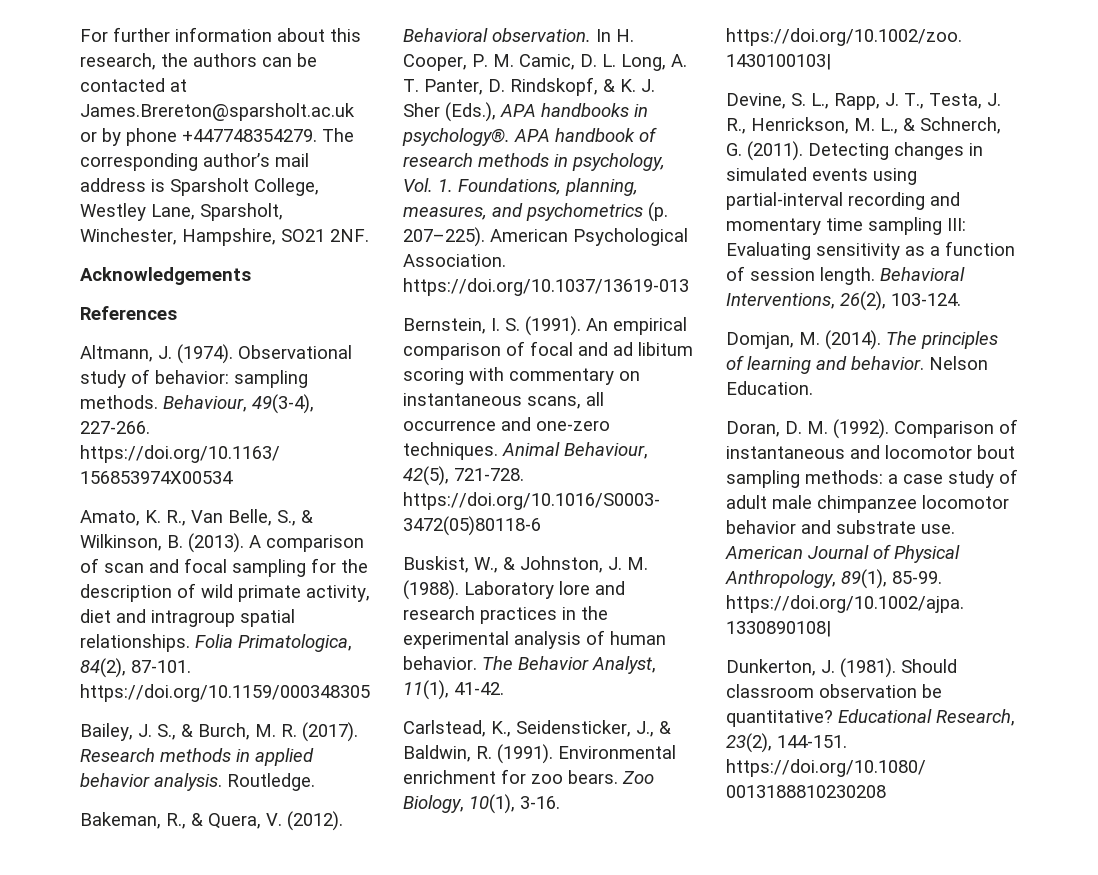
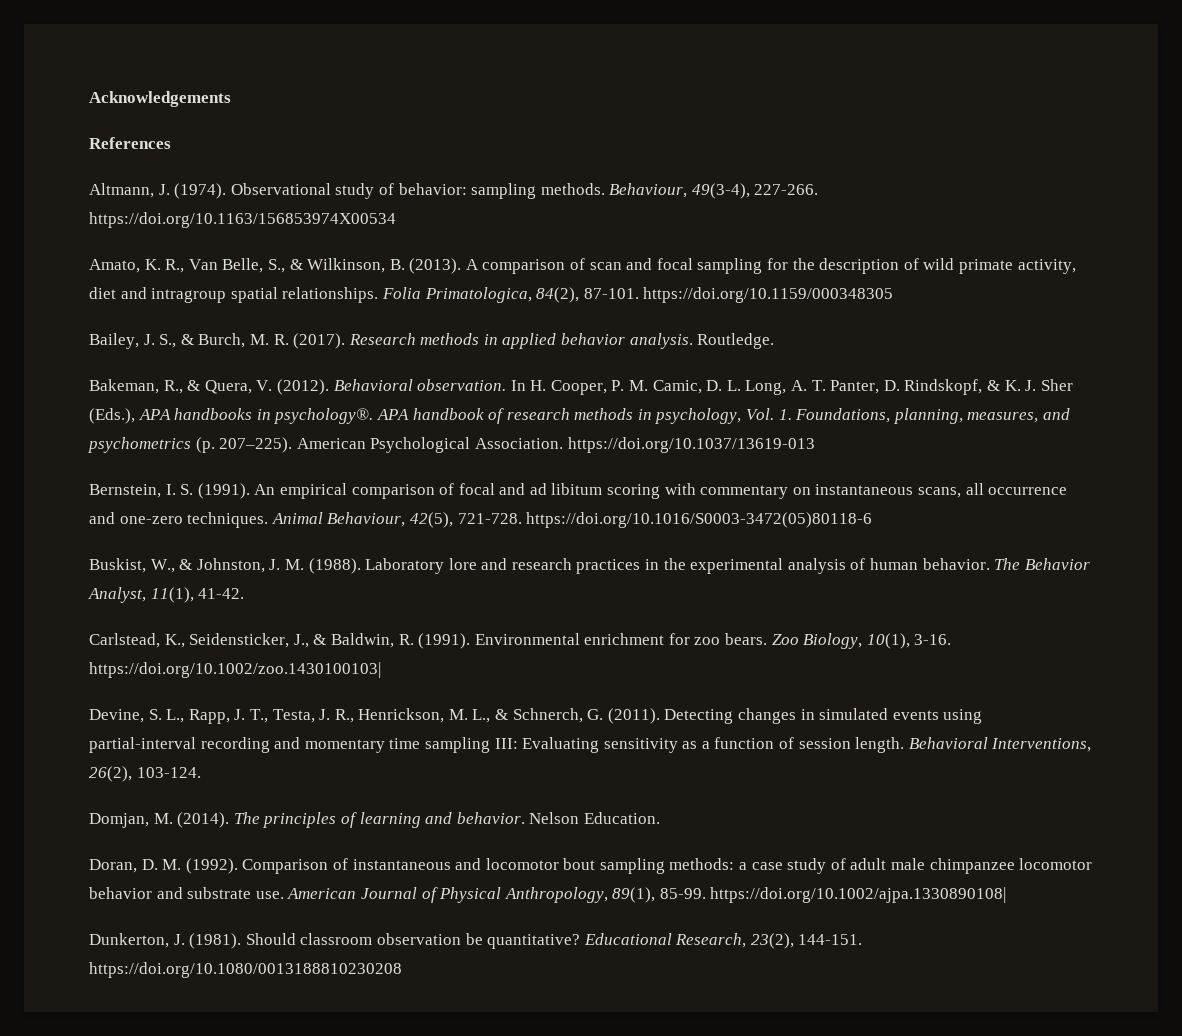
[80,27,361,42] [80,53,317,70] [80,78,187,92] [80,103,355,121] [80,128,354,146] [80,153,309,171] [80,178,319,196] [80,203,283,221] [80,228,369,246] For further information about this research, the authors can be contacted at James.Brereton@sparsholt.ac.uk or by phone +447748354279. The corresponding author’s mail address is Sparsholt College, Westley Lane, Sparsholt, Winchester, Hampshire, SO21 2NF. // -> (89, 99) none

